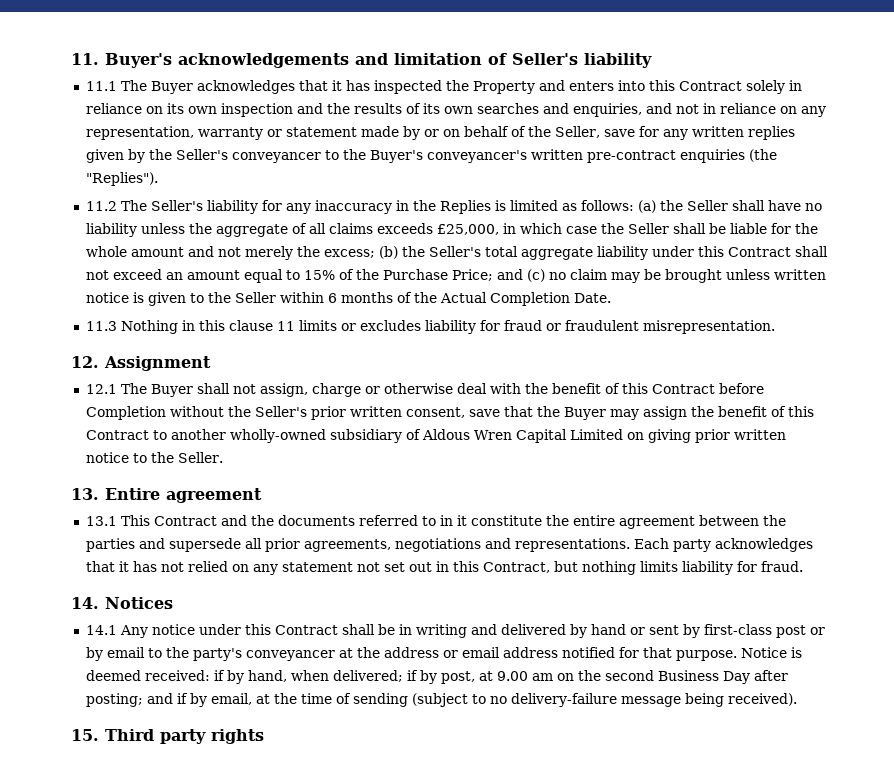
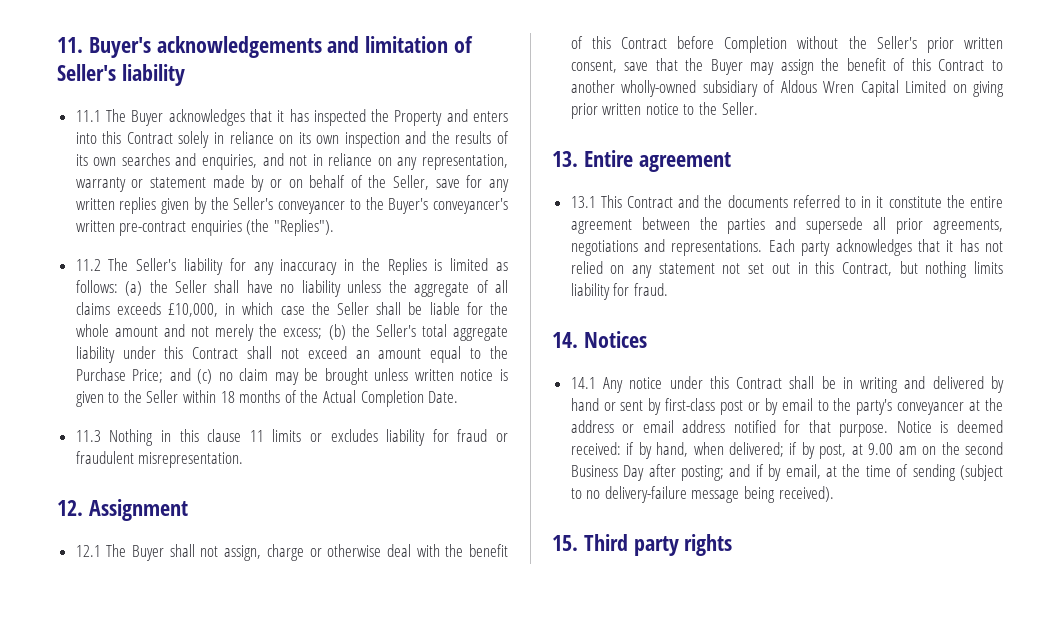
[436,224,499,235] £25,000, -> [168,303,219,317] £10,000,
[303,269,354,280] 15% of -> (482, 353) none
[327,293,337,303] 6 -> [220,391,235,403] 18

